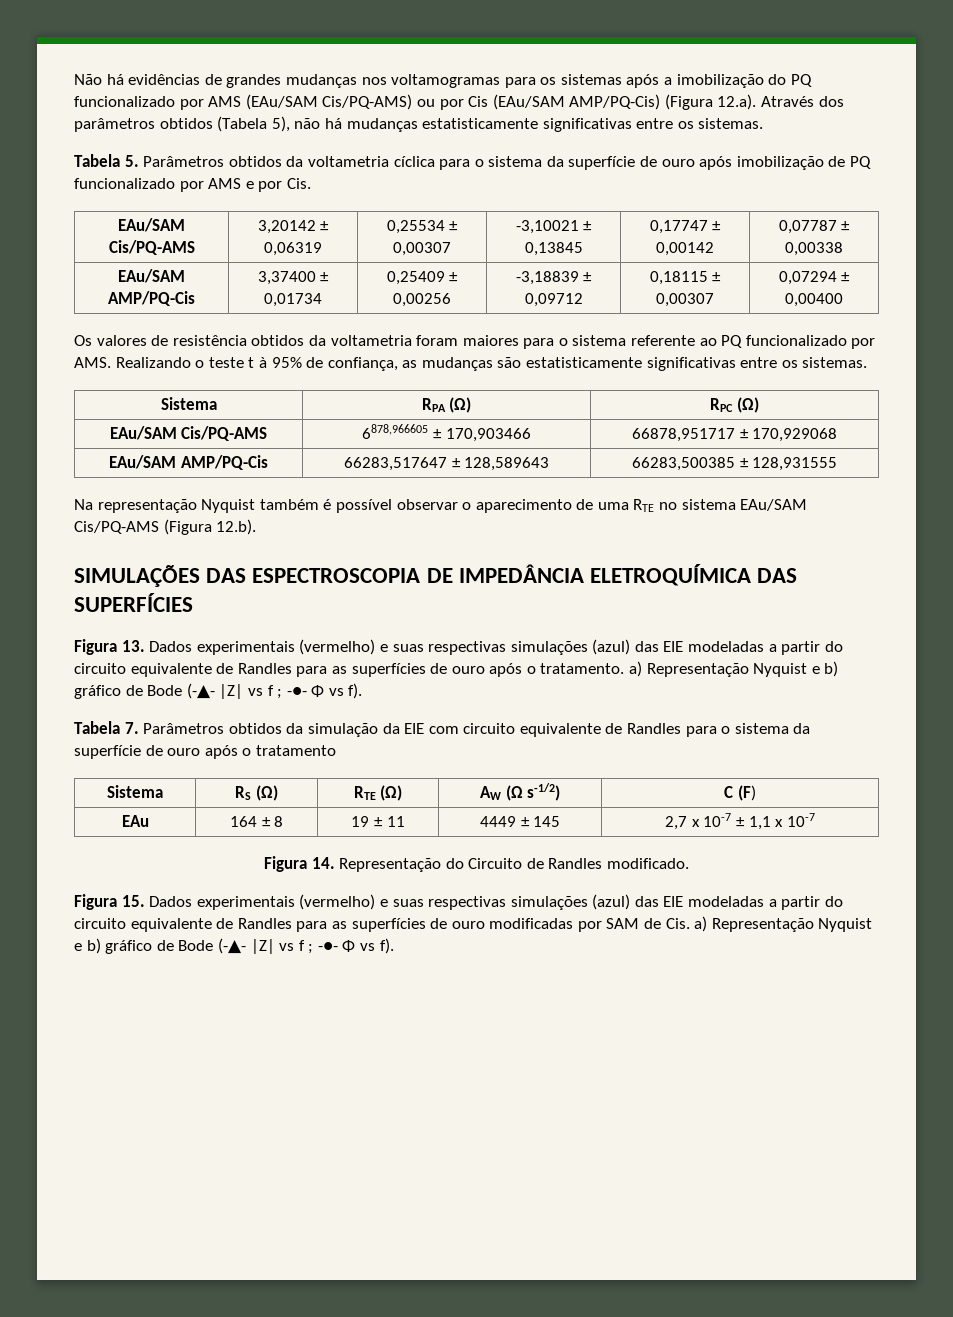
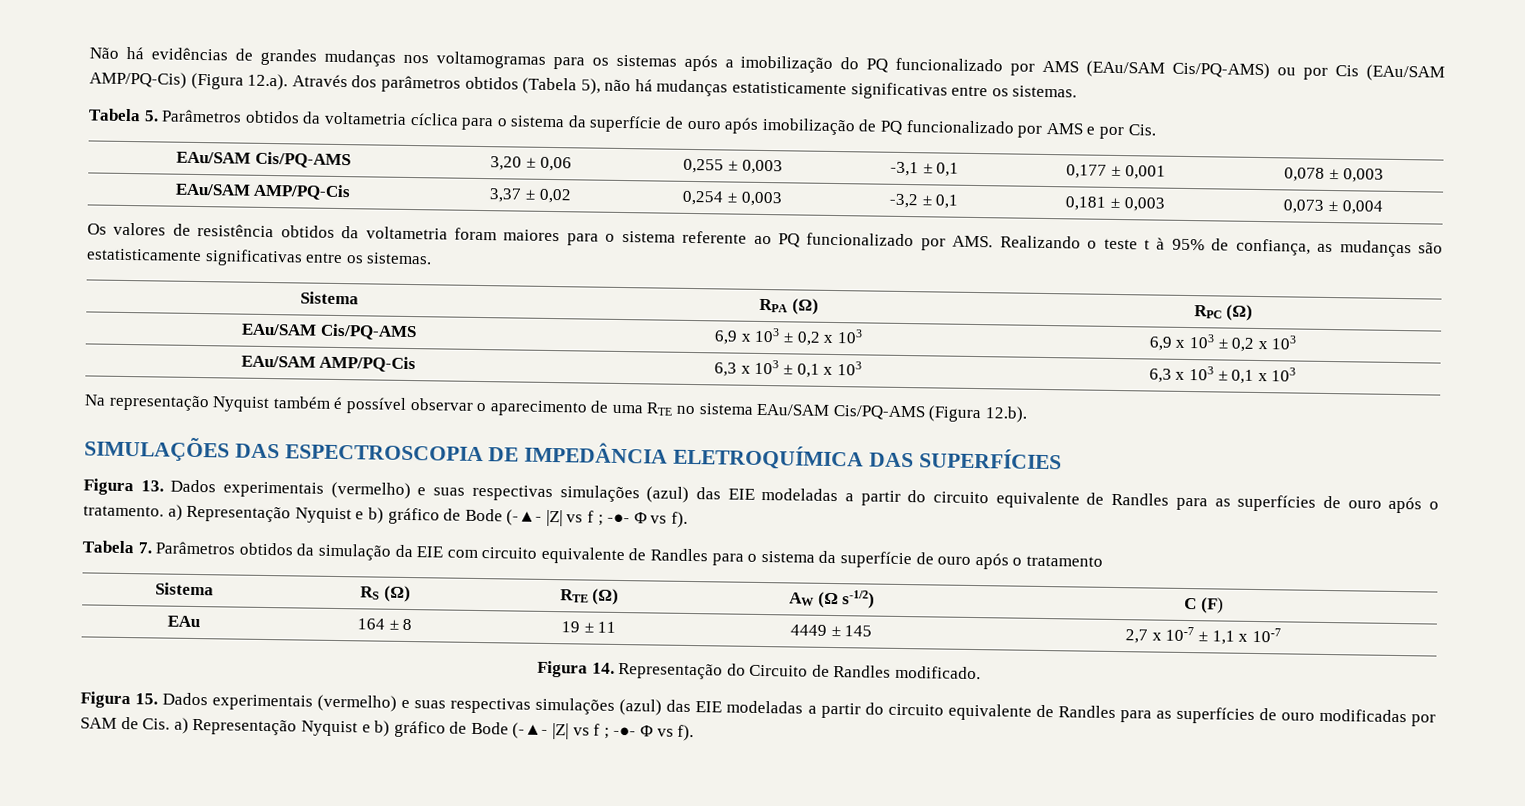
[257,220,330,234] [264,242,322,256] [386,220,459,234] [393,242,451,256] [515,220,593,234] [524,242,583,256] [649,220,722,234] [656,242,714,256] [778,220,851,234] [785,242,843,256] [118,269,185,283] [108,291,195,306] [257,271,330,285] [264,293,322,307] [386,271,459,285] [393,293,451,307] [515,271,593,285] [524,293,583,307] [649,271,722,285] [656,293,714,307] [778,271,851,285] [785,293,843,307] 3,20142 ± 0,06319 | 0,25534 ± 0,00307 | -3,10021 ± 0,13845 | 0,17747 ± 0,00142 | 0,07787 ± 0,00338 // EAu/SAM AMP/PQ-Cis | 3,37400 ± 0,01734 | 0,25409 ± 0,00256 | -3,18839 ± 0,09712 | 0,18115 ± 0,00307 | 0,07294 ± 0,00400 -> [490,156,572,172] [683,158,783,175] [889,161,960,177] [1066,164,1166,180] [1284,167,1384,183] [174,183,352,201] [489,188,572,204] [682,190,782,207] [888,193,959,209] [1065,196,1165,212] [1283,199,1383,215] 3,20 ± 0,06 | 0,255 ± 0,003 | -3,1 ± 0,1 | 0,177 ± 0,001 | 0,078 ± 0,003 // EAu/SAM AMP/PQ-Cis | 3,37 ± 0,02 | 0,254 ± 0,003 | -3,2 ± 0,1 | 0,181 ± 0,003 | 0,073 ± 0,004
[362,424,531,442] [631,428,838,442] [109,455,268,470] [343,457,550,471] [631,457,838,471] 6878,966605 ± 170,903466 | 66878,951717 ± 170,929068 // EAu/SAM AMP/PQ-Cis | 66283,517647 ± 128,589643 | 66283,500385 ± 128,931555 -> [714,327,863,346] [1148,334,1298,352] [240,355,417,373] [714,359,862,378] [1148,366,1297,384] 6,9 x 103 ± 0,2 x 103 | 6,9 x 103 ± 0,2 x 103 // EAu/SAM AMP/PQ-Cis | 6,3 x 103 ± 0,1 x 103 | 6,3 x 103 ± 0,1 x 103

